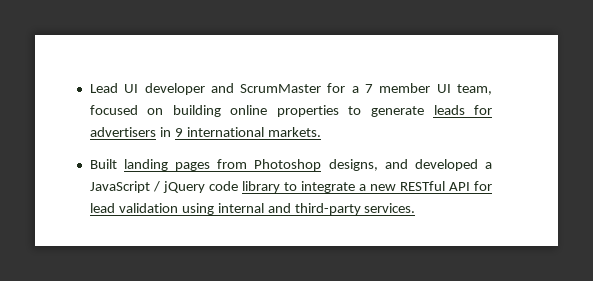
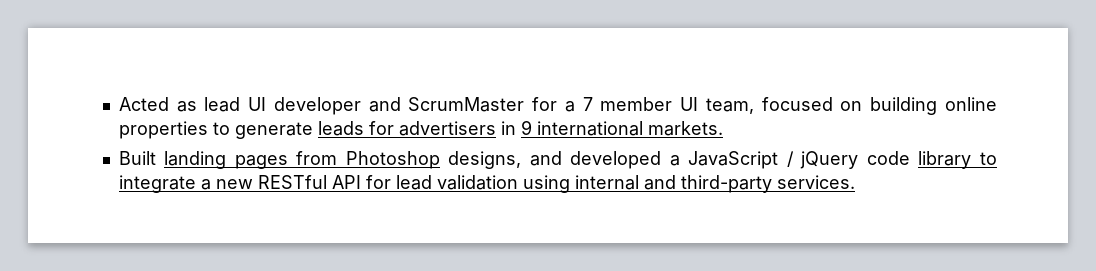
[89,83,118,93] Lead -> [118,97,241,112] Acted as lead

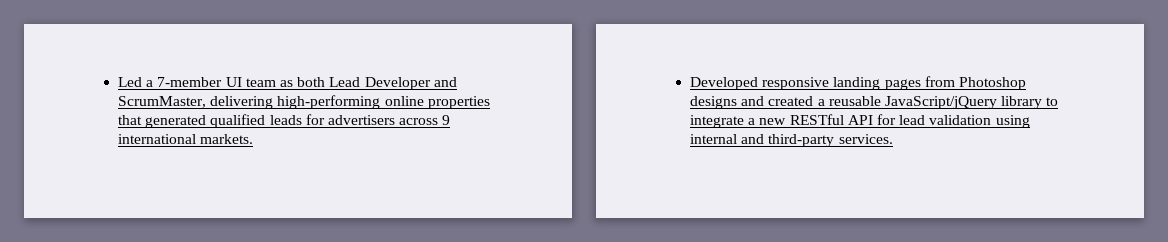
[118,97,998,115] [118,121,313,139] Acted as lead UI developer and ScrumMaster for a 7 member UI team, focused on building online properties to generate -> [118,77,457,90] [118,95,490,109] [118,114,266,128] Led a 7-member UI team as both Lead Developer and ScrumMaster, delivering high-performing online properties that generated qualified
[500,121,516,135] in -> [399,118,439,125] across
[118,151,156,165] Built -> [690,77,830,90] Developed responsive
[448,151,910,169] designs, and developed a JavaScript / jQuery code -> [690,96,997,109] designs and created a reusable JavaScript/jQuery

